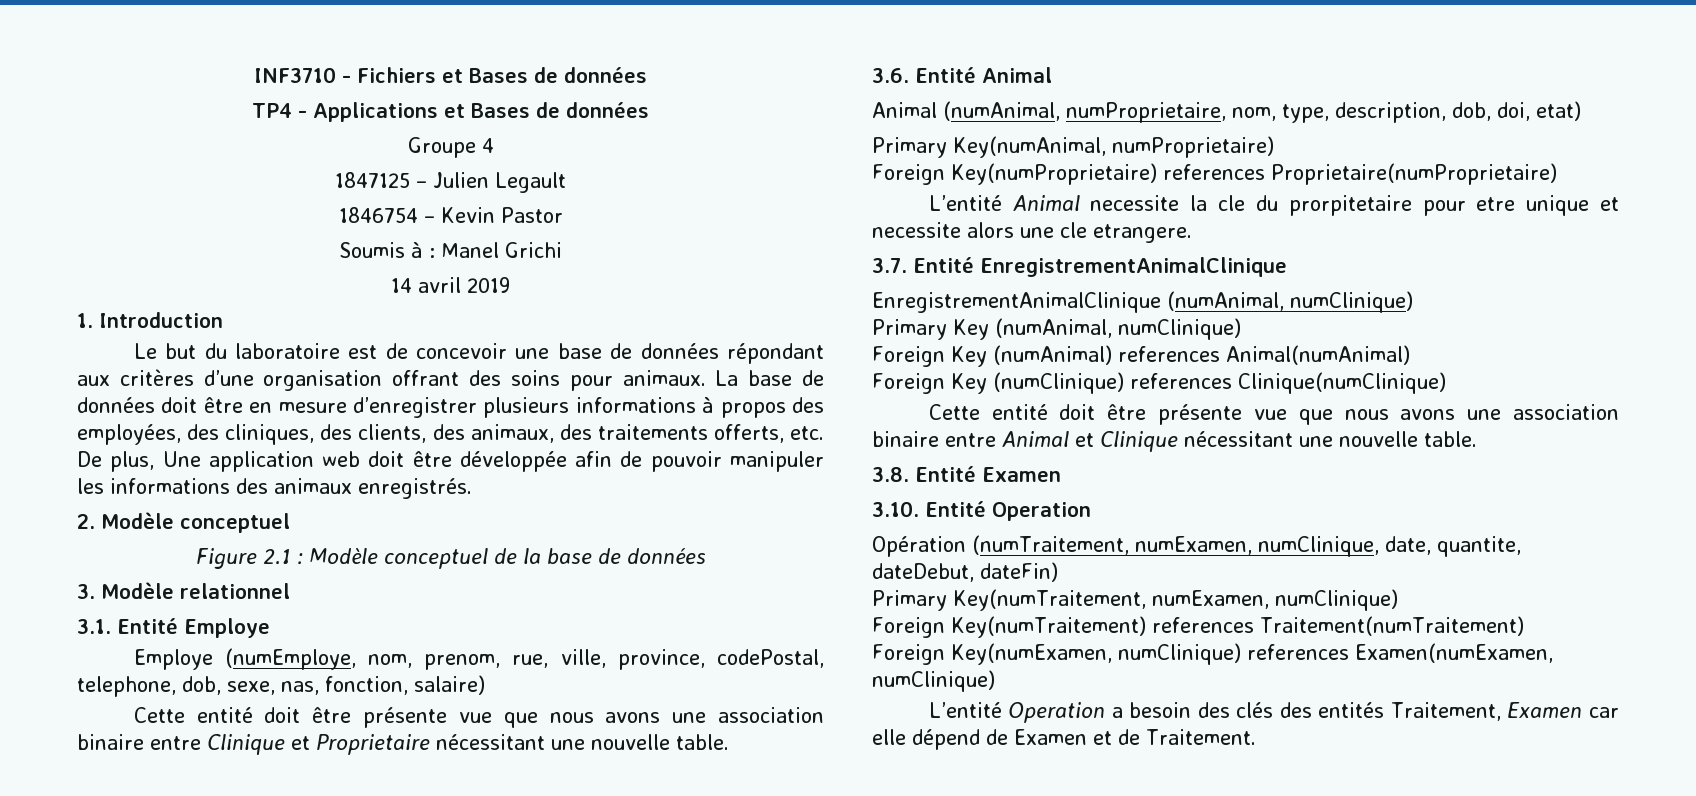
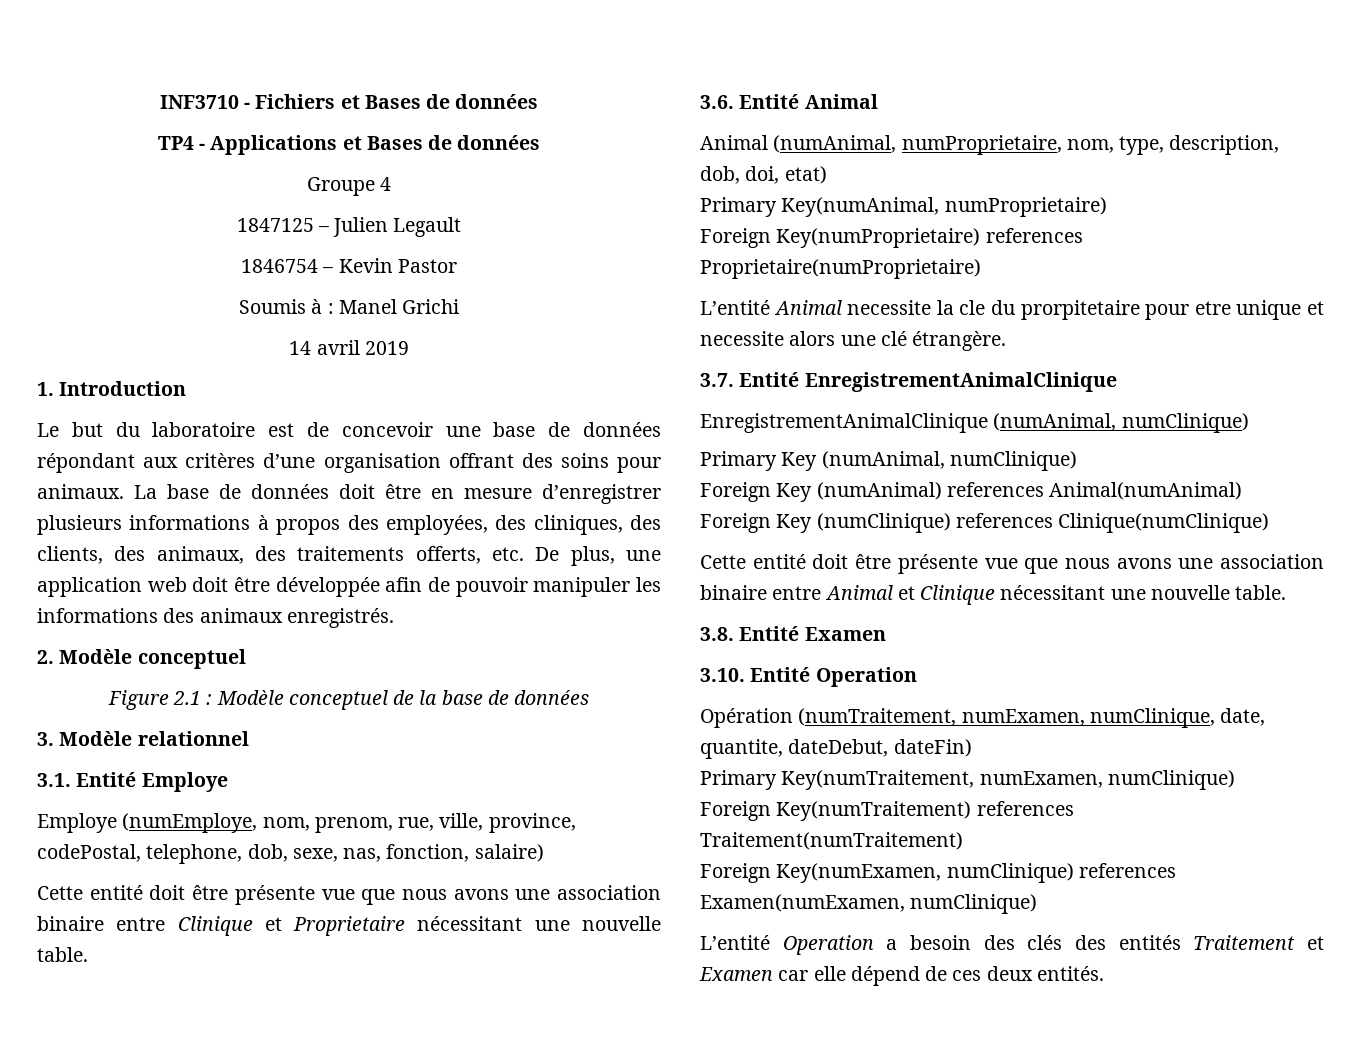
[162,451,201,467] Une -> [626,550,661,561] une
[1060,222,1192,243] cle etrangere. -> [880,331,1007,351] clé étrangère.
[1390,702,1501,721] Traitement, -> [1193,935,1324,950] Traitement et
[1014,729,1256,745] Examen et de Traitement. -> [952,966,1104,981] ces deux entités.

